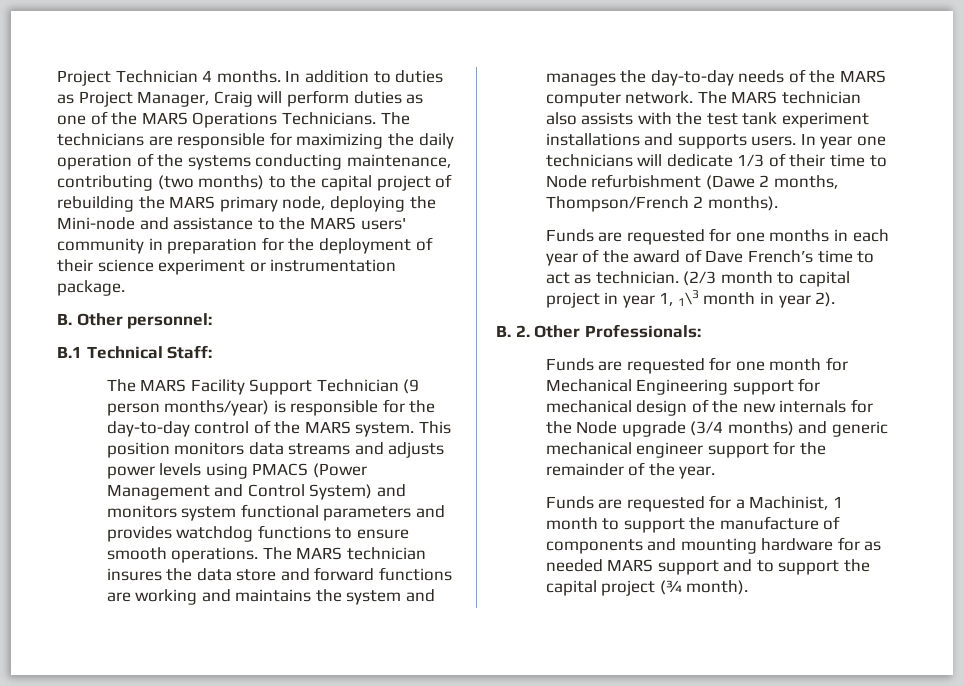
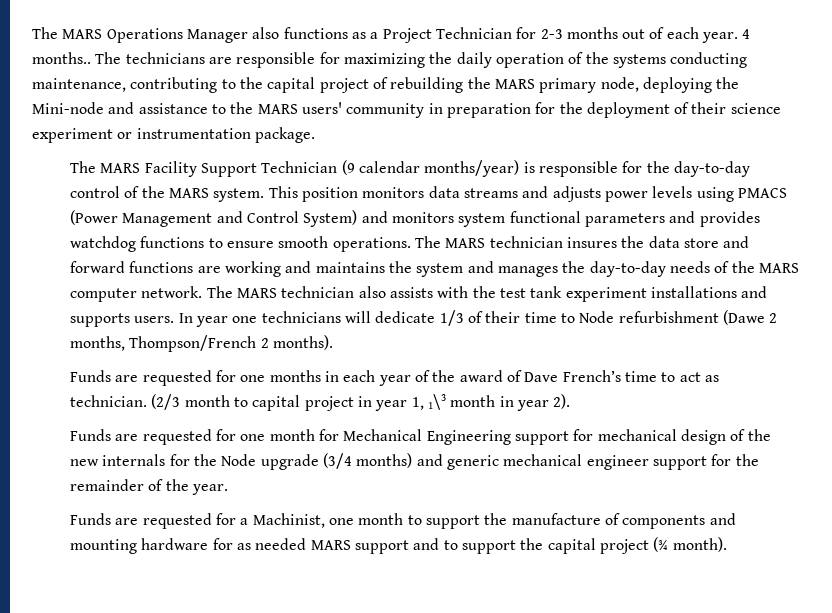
[57,70,444,86] [57,90,424,107] [57,111,376,128] Project Technician 4 months. In addition to duties as Project Manager, Craig will perform duties as one of the MARS Operations Technicians. -> [32,27,751,43] [32,52,91,64] The MARS Operations Manager also functions as a Project Technician for 2-3 months out of each year. 4 months..
[157,175,265,190] (two months) -> (218, 85) none
[57,313,213,329] [57,345,213,359] // B. Other personnel: // B.1 Technical Staff: -> (315, 135) none
[106,403,160,416] person -> [359,161,421,173] calendar
[496,324,701,338] // B. 2. Other Professionals: -> (571, 401) none
[833,496,844,508] 1 -> [329,518,355,525] one

